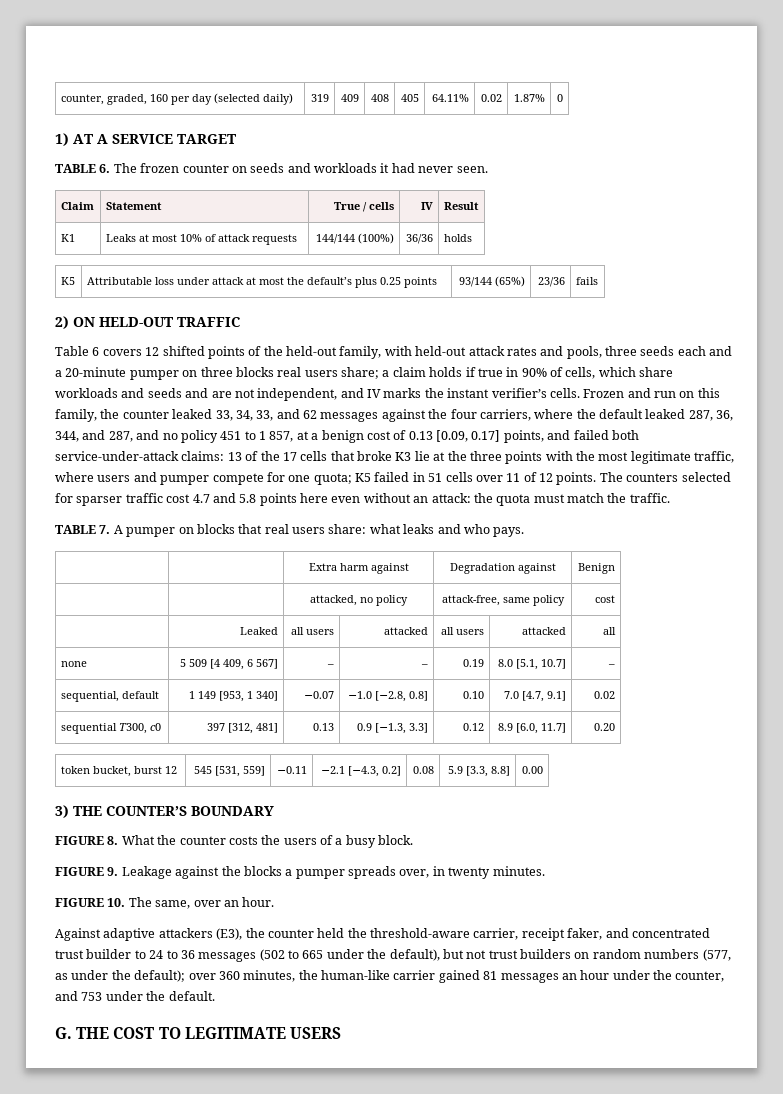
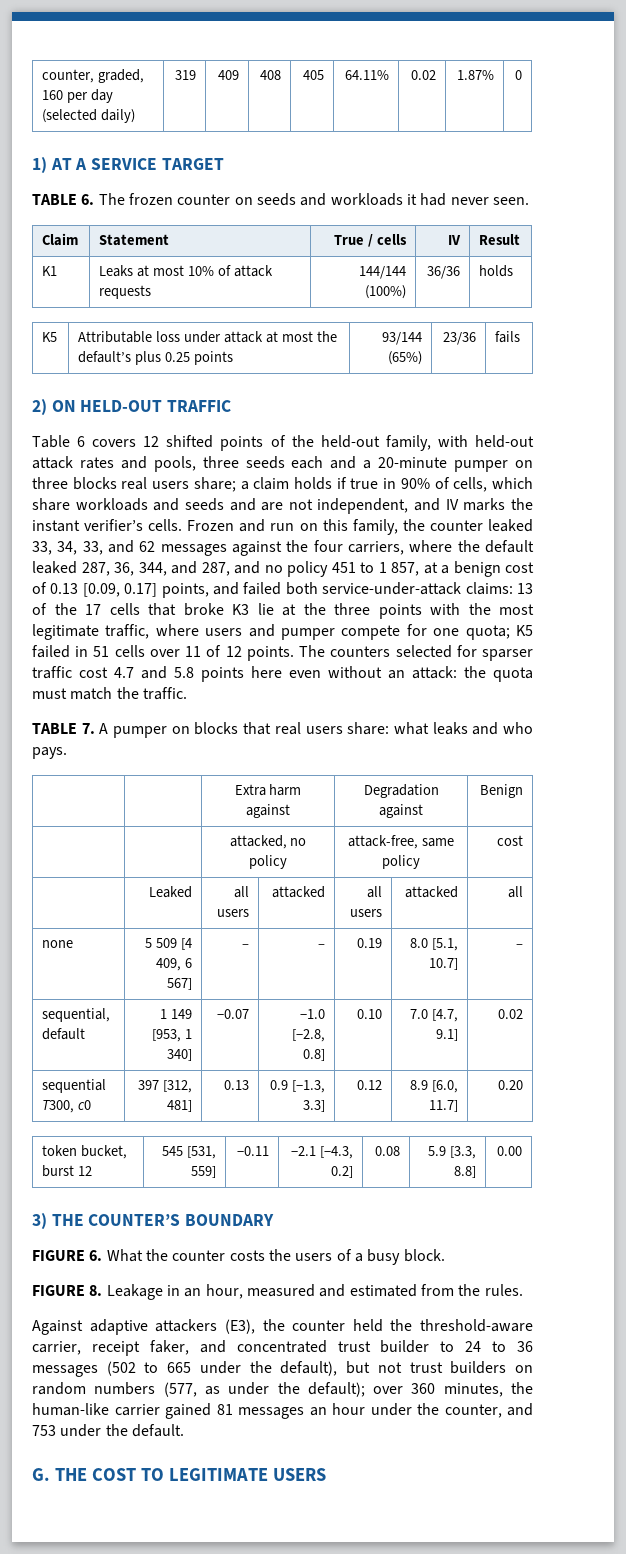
[107,836,119,845] 8. -> [89,1250,103,1261] 6.
[107,866,545,879] [55,897,275,909] 9. Leakage against the blocks a pumper spreads over, in twenty minutes. // FIGURE 10. The same, over an hour. -> [89,1284,523,1300] 8. Leakage in an hour, measured and estimated from the rules.

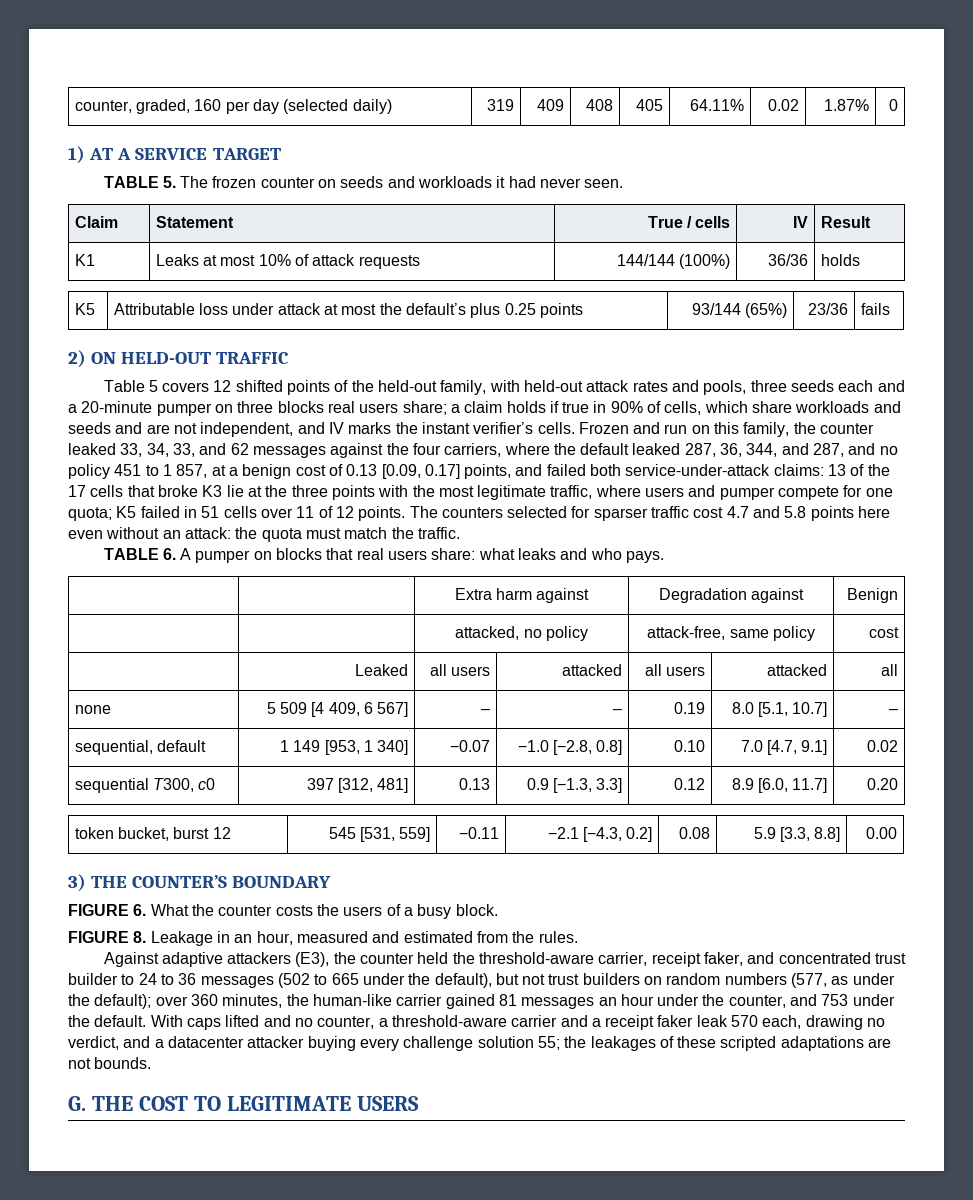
[81,194,95,205] 6. -> [162,176,176,188] 5.
[77,436,86,447] 6 -> [148,380,158,392] 5
[81,723,95,734] 7. -> [162,548,176,560] 6.
(184, 1430) none -> [150,1015,886,1030] [68,1036,892,1051] [68,1057,152,1069] With caps lifted and no counter, a threshold-aware carrier and a receipt faker leak 570 each, drawing no verdict, and a datacenter attacker buying every challenge solution 55; the leakages of these scripted adaptations are not bounds.

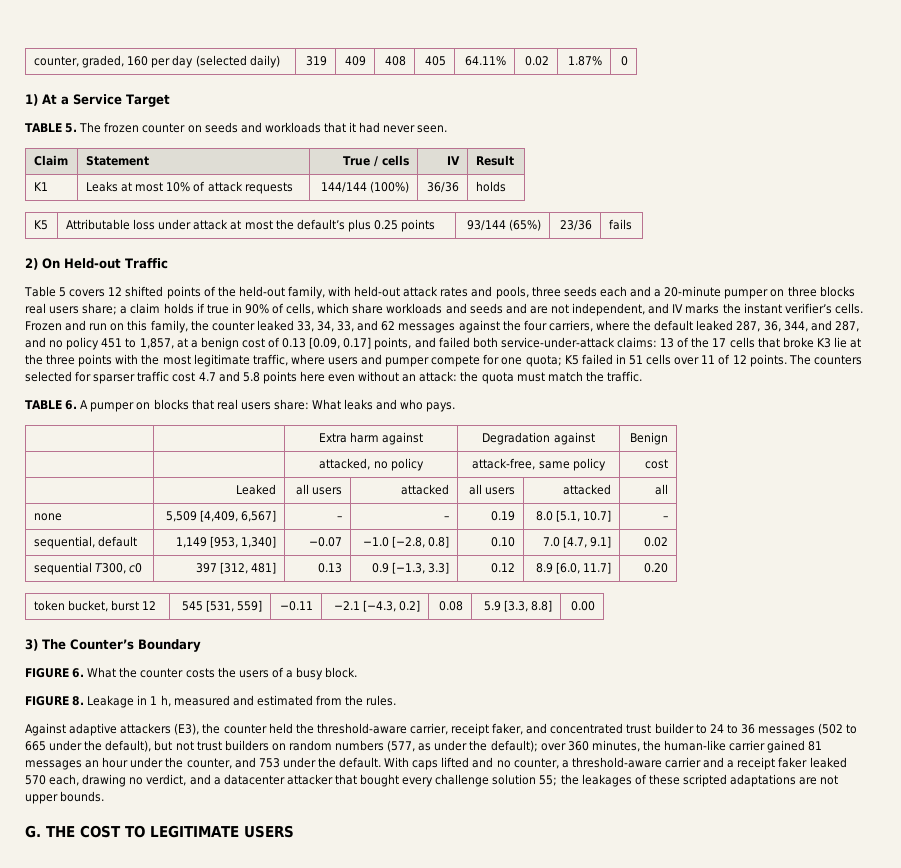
[89,148,281,160] AT A SERVICE TARGET -> [42,94,170,107] At a Service Target
(493, 182) none -> [323,122,346,133] that
[91,352,290,364] ON HELD-OUT TRAFFIC -> [42,258,168,269] On Held-out Traffic
[162,464,208,478] 1 857, -> [139,338,174,349] 1,857,
[478,548,515,560] what -> [312,399,342,410] What
[266,702,409,717] 5 509 [4 409, 6 567] -> [165,510,277,522] 5,509 [4,409, 6,567]
[279,740,409,755] 1 149 [953, 1 340] -> [175,536,277,548] 1,149 [953, 1,340]
[91,875,332,888] THE COUNTER’S BOUNDARY -> [42,639,201,652] The Counter’s Boundary
[234,931,293,945] an hour, -> [150,695,171,707] 1 h,
[696,1015,728,1027] leak -> [809,757,847,768] leaked
[307,1036,356,1051] buying -> [334,774,400,787] that bought
(91, 1063) none -> [25,794,58,804] upper

